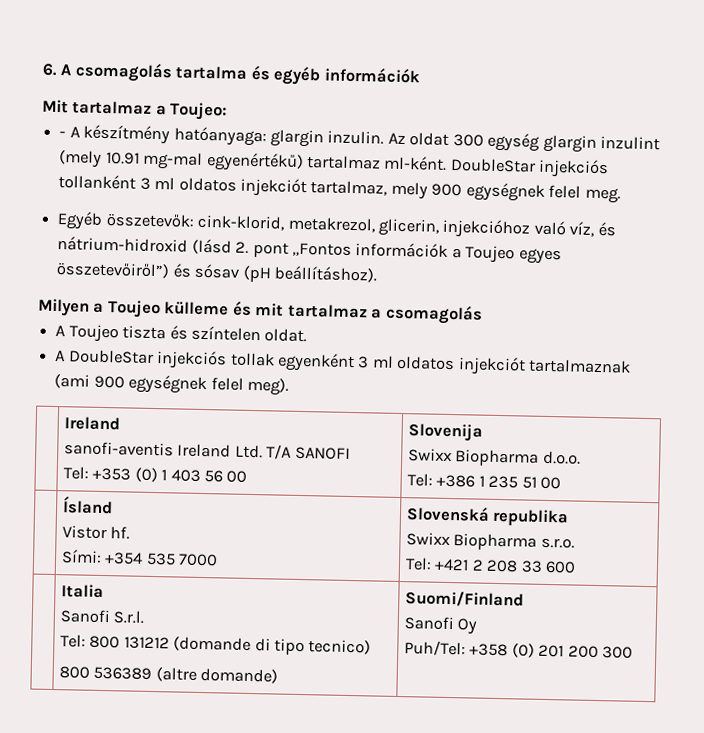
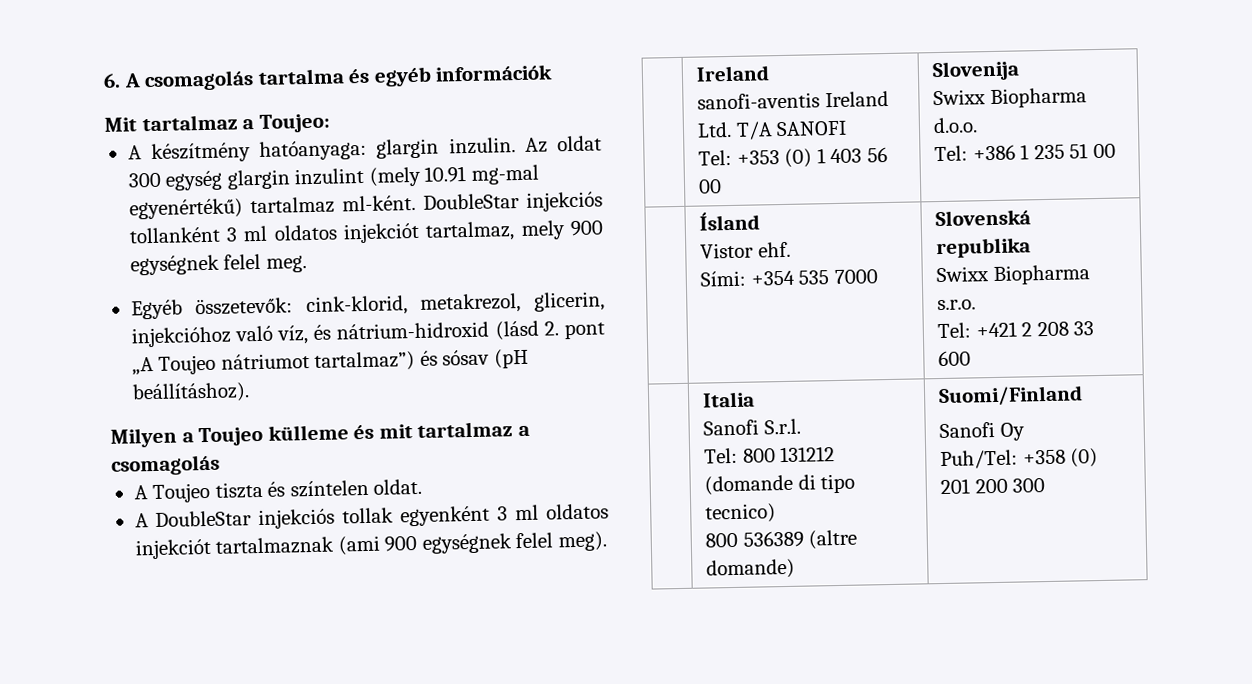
[59,131,67,138] - -> (330, 123) none
[291,242,562,265] [56,262,171,279] „Fontos információk a Toujeo egyes összetevőiről”) -> [131,351,416,376] „A Toujeo nátriumot tartalmaz”)
[110,526,131,540] hf. -> [757,241,791,258] ehf.

